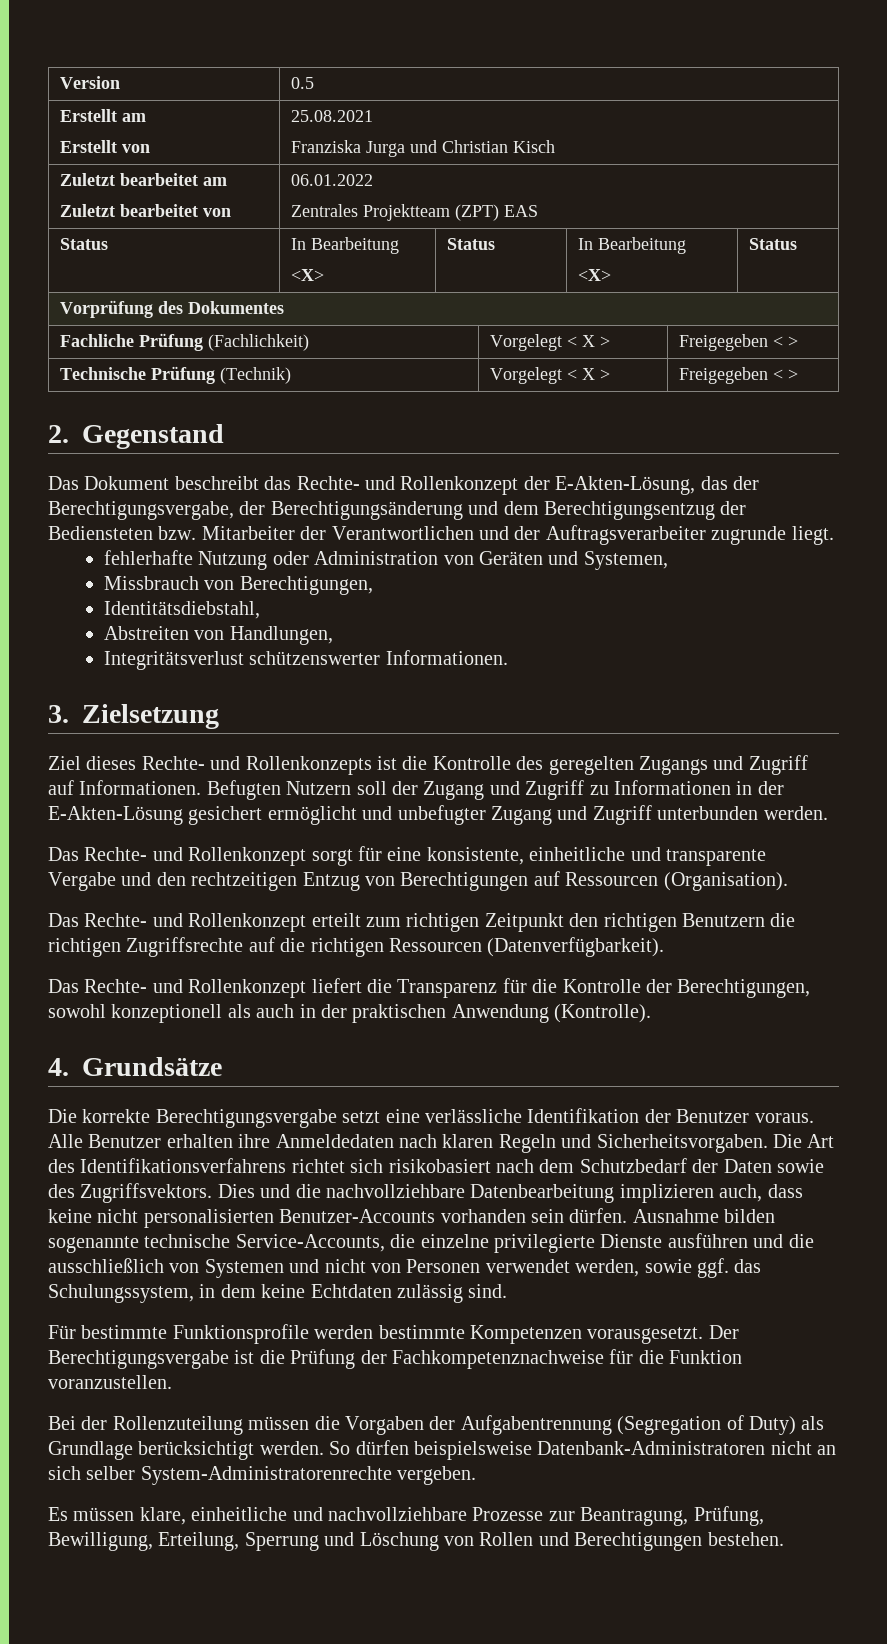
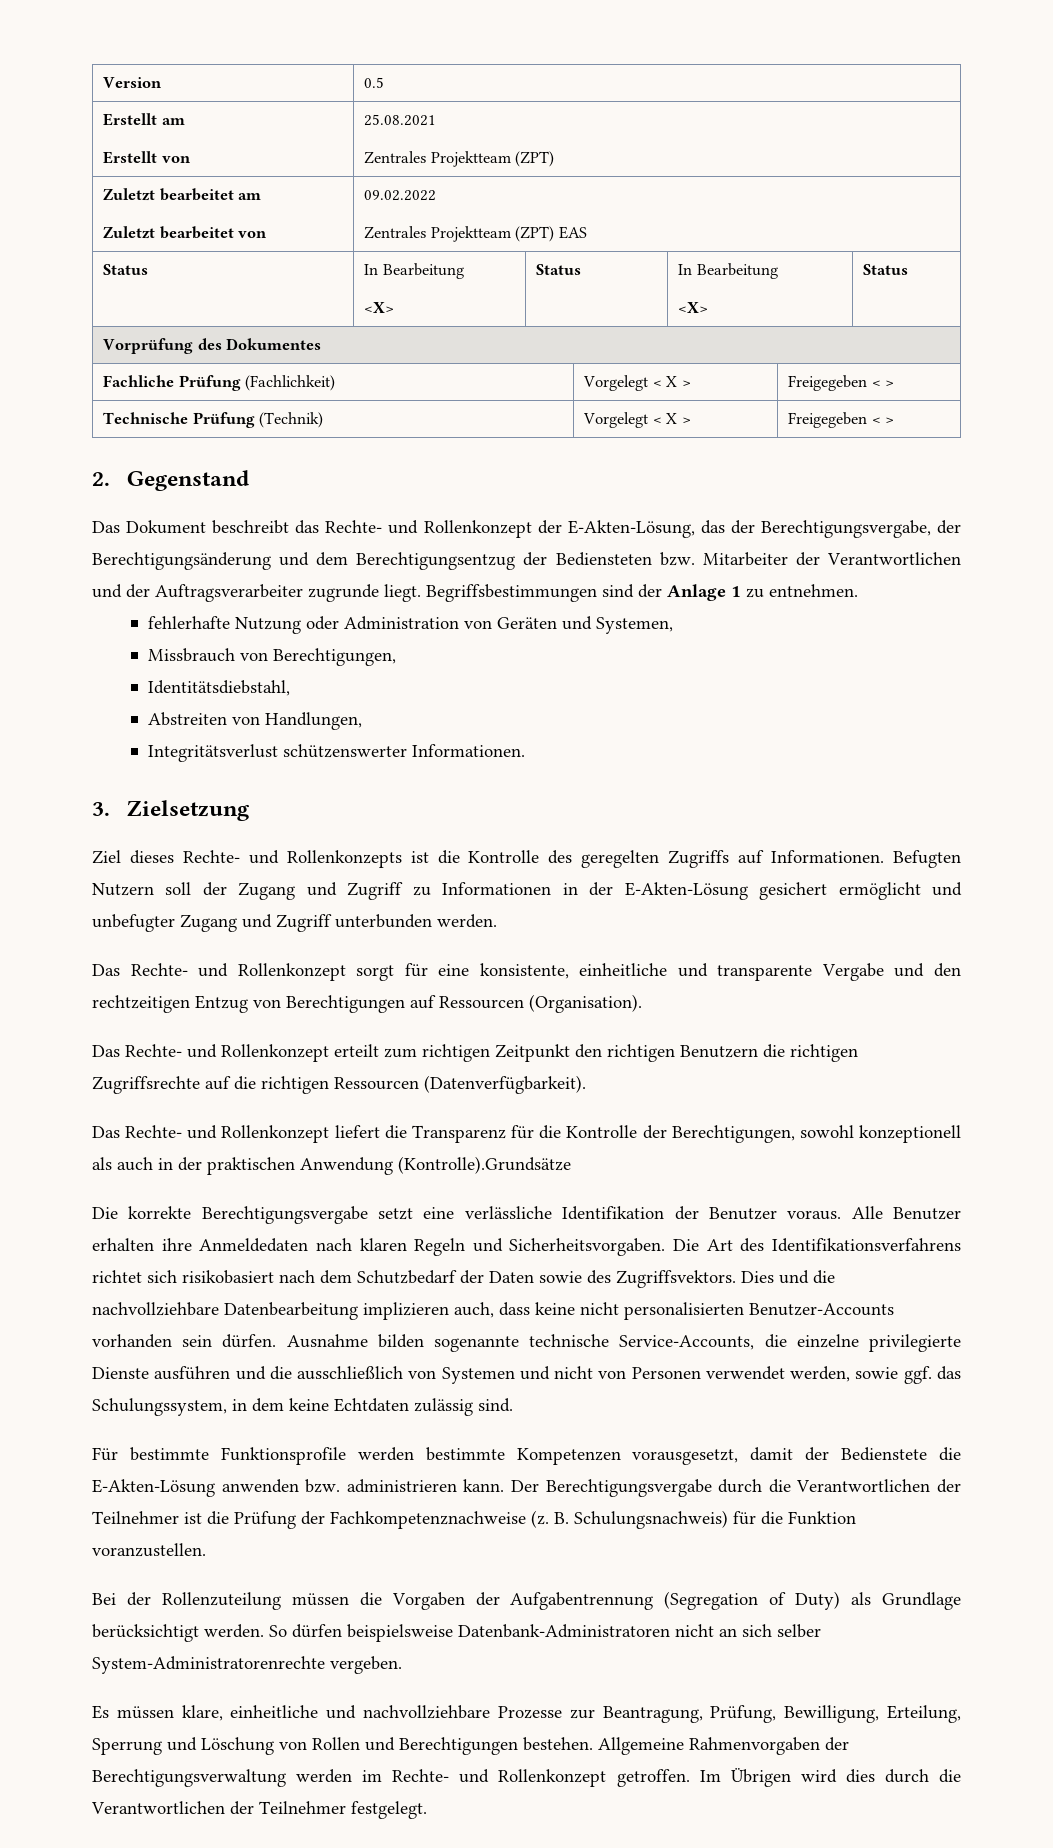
[290,140,555,157] Franziska Jurga und Christian Kisch -> [364,151,555,167] Zentrales Projektteam (ZPT)
[290,174,373,186] 06.01.2022 -> [364,190,437,201] 09.02.2022
(834, 535) none -> [426,584,858,602] Begriffsbestimmungen sind der Anlage 1 zu entnehmen.
[638,755,808,775] Zugangs und Zugriff -> [668,850,730,868] Zugriffs
[554,1004,652,1023] [48,1057,222,1076] (Kontrolle). // 4. Grundsätze -> [398,1156,571,1174] (Kontrolle).Grundsätze
[587,1325,739,1344] [48,1350,229,1369] vorausgesetzt. Der Berechtigungsvergabe -> [632,1447,961,1465] [92,1479,962,1497] [92,1511,179,1524] vorausgesetzt, damit der Bedienstete die E-Akten-Lösung anwenden bzw. administrieren kann. Der Berechtigungsvergabe durch die Verantwortlichen der Teilnehmer
(604, 1359) none -> [531,1510,728,1529] (z. B. Schulungsnachweis)
(784, 1539) none -> [598,1737,849,1755] [92,1768,962,1787] [91,1801,427,1819] Allgemeine Rahmenvorgaben der Berechtigungsverwaltung werden im Rechte- und Rollenkonzept getroffen. Im Übrigen wird dies durch die Verantwortlichen der Teilnehmer festgelegt.

